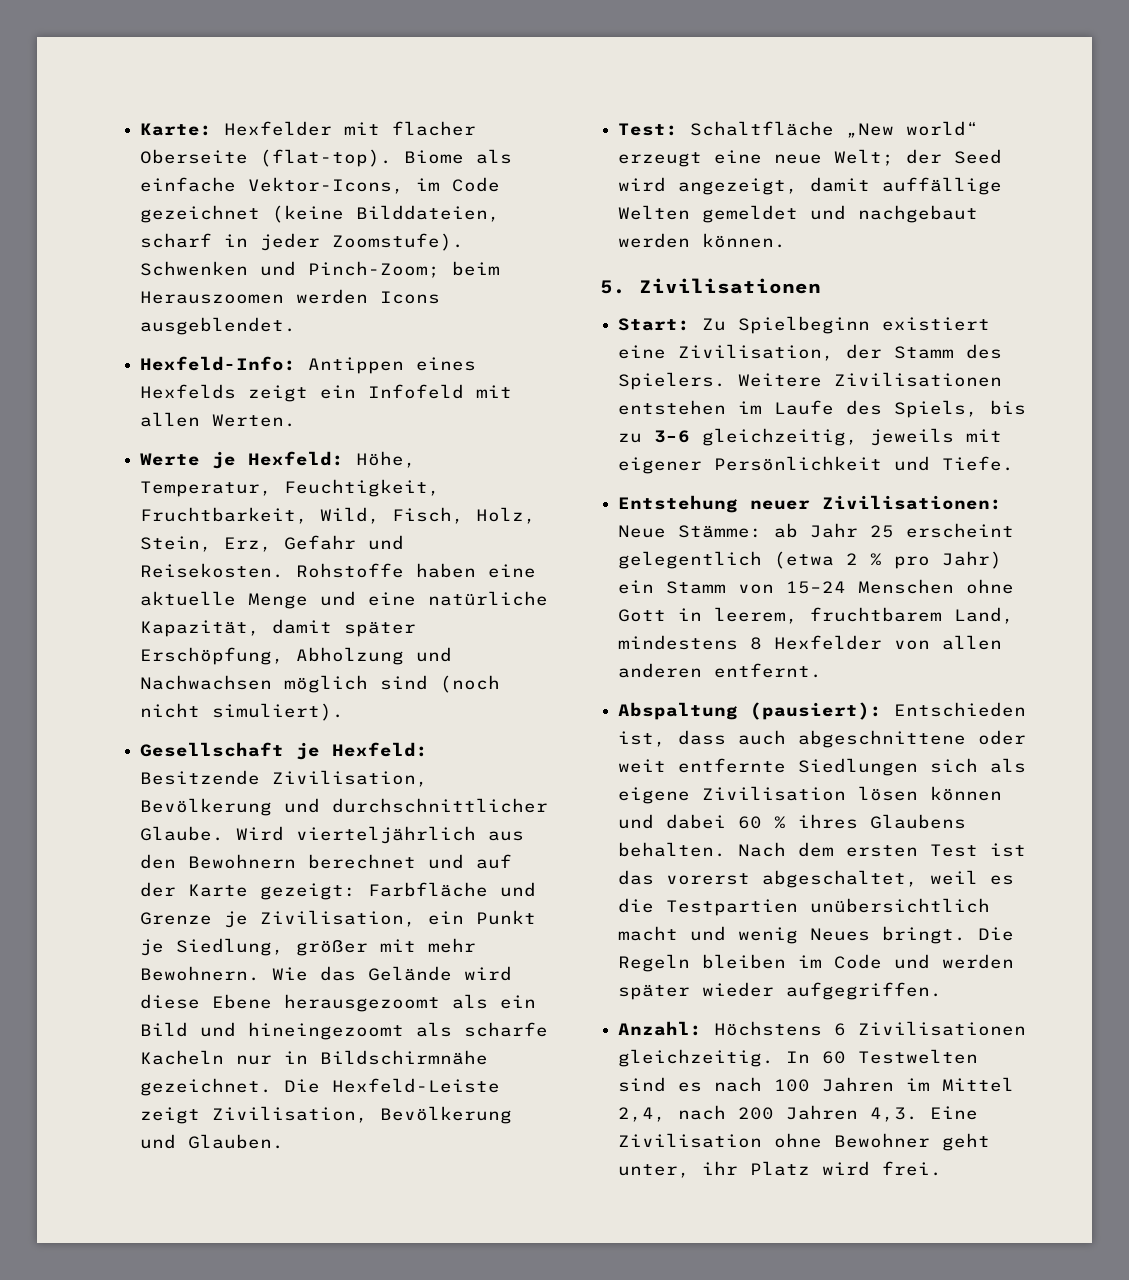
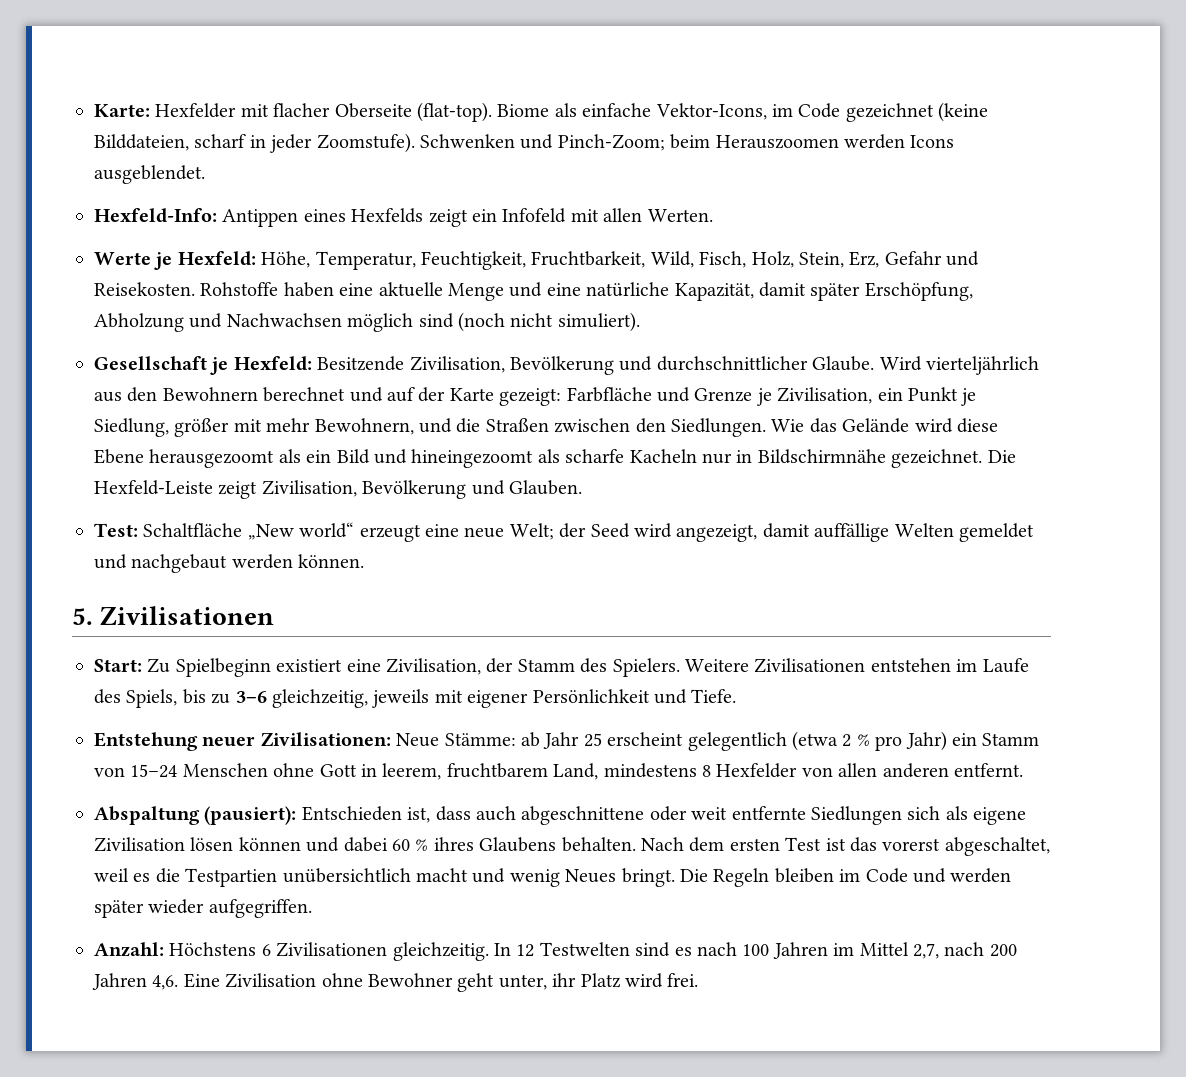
[140,966,261,981] Bewohnern. -> [314,418,766,437] Bewohnern, und die Straßen zwischen den Siedlungen.
[822,1051,847,1064] 60 -> [516,944,535,957] 12
[618,1107,667,1122] 2,4, -> [912,943,939,959] 2,7,
[870,1107,919,1122] 4,3. -> [152,975,179,990] 4,6.

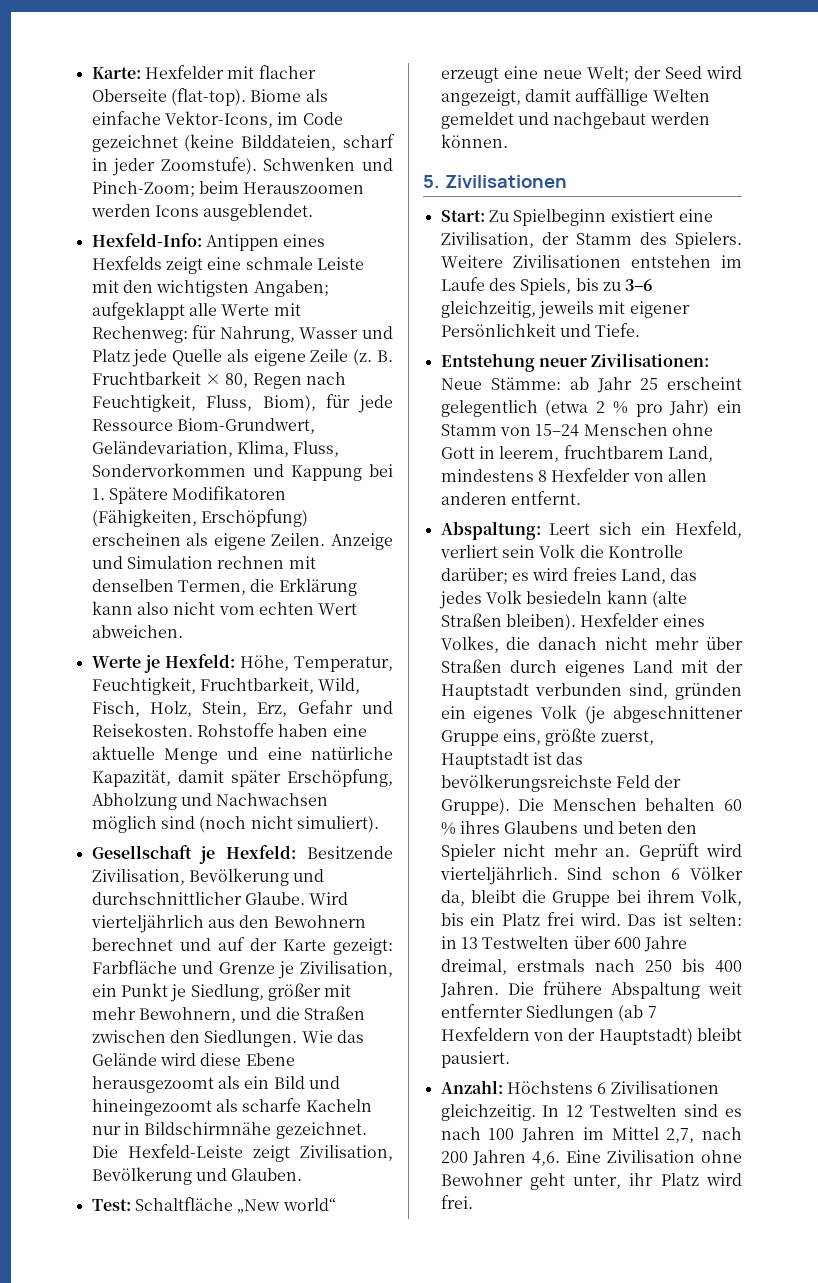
[471,208,713,223] ein Infofeld mit allen Werten. -> [207,257,364,270] [91,280,329,297] [91,302,301,320] [91,325,393,343] [91,349,393,367] [91,371,346,389] [91,394,393,413] [91,418,315,434] [91,441,340,457] [91,463,393,481] [91,486,287,504] [91,509,308,527] [91,533,393,550] [91,556,316,569] [91,578,357,596] [91,601,358,615] [91,625,183,638] eine schmale Leiste mit den wichtigsten Angaben; aufgeklappt alle Werte mit Rechenweg: für Nahrung, Wasser und Platz jede Quelle als eigene Zeile (z. B. Fruchtbarkeit × 80, Regen nach Feuchtigkeit, Fluss, Biom), für jede Ressource Biom-Grundwert, Geländevariation, Klima, Fluss, Sondervorkommen und Kappung bei 1. Spätere Modifikatoren (Fähigkeiten, Erschöpfung) erscheinen als eigene Zeilen. Anzeige und Simulation rechnen mit denselben Termen, die Erklärung kann also nicht vom echten Wert abweichen.
[94,806,1027,825] [94,837,1050,856] [94,868,1012,887] [94,899,312,918] Abspaltung (pausiert): Entschieden ist, dass auch abgeschnittene oder weit entfernte Siedlungen sich als eigene Zivilisation lösen können und dabei 60 % ihres Glaubens behalten. Nach dem ersten Test ist das vorerst abgeschaltet, weil es die Testpartien unübersichtlich macht und wenig Neues bringt. Die Regeln bleiben im Code und werden später wieder aufgegriffen. -> [440,521,742,540] [439,544,683,558] [440,567,698,584] [438,590,687,609] [440,613,705,631] [440,636,743,653] [440,659,743,677] [440,683,742,700] [440,705,743,724] [440,728,654,746] [440,752,584,769] [440,774,682,792] [440,798,742,815] [440,821,698,835] [440,843,742,861] [439,866,743,885] [440,889,742,907] [440,912,742,926] [440,936,688,952] [440,959,742,975] [439,981,742,999] [440,1004,657,1022] [440,1027,742,1045] [440,1051,510,1068] Abspaltung: Leert sich ein Hexfeld, verliert sein Volk die Kontrolle darüber; es wird freies Land, das jedes Volk besiedeln kann (alte Straßen bleiben). Hexfelder eines Volkes, die danach nicht mehr über Straßen durch eigenes Land mit der Hauptstadt verbunden sind, gründen ein eigenes Volk (je abgeschnittener Gruppe eins, größte zuerst, Hauptstadt ist das bevölkerungsreichste Feld der Gruppe). Die Menschen behalten 60 % ihres Glaubens und beten den Spieler nicht mehr an. Geprüft wird vierteljährlich. Sind schon 6 Völker da, bleibt die Gruppe bei ihrem Volk, bis ein Platz frei wird. Das ist selten: in 13 Testwelten über 600 Jahre dreimal, erstmals nach 250 bis 400 Jahren. Die frühere Abspaltung weit entfernter Siedlungen (ab 7 Hexfeldern von der Hauptstadt) bleibt pausiert.

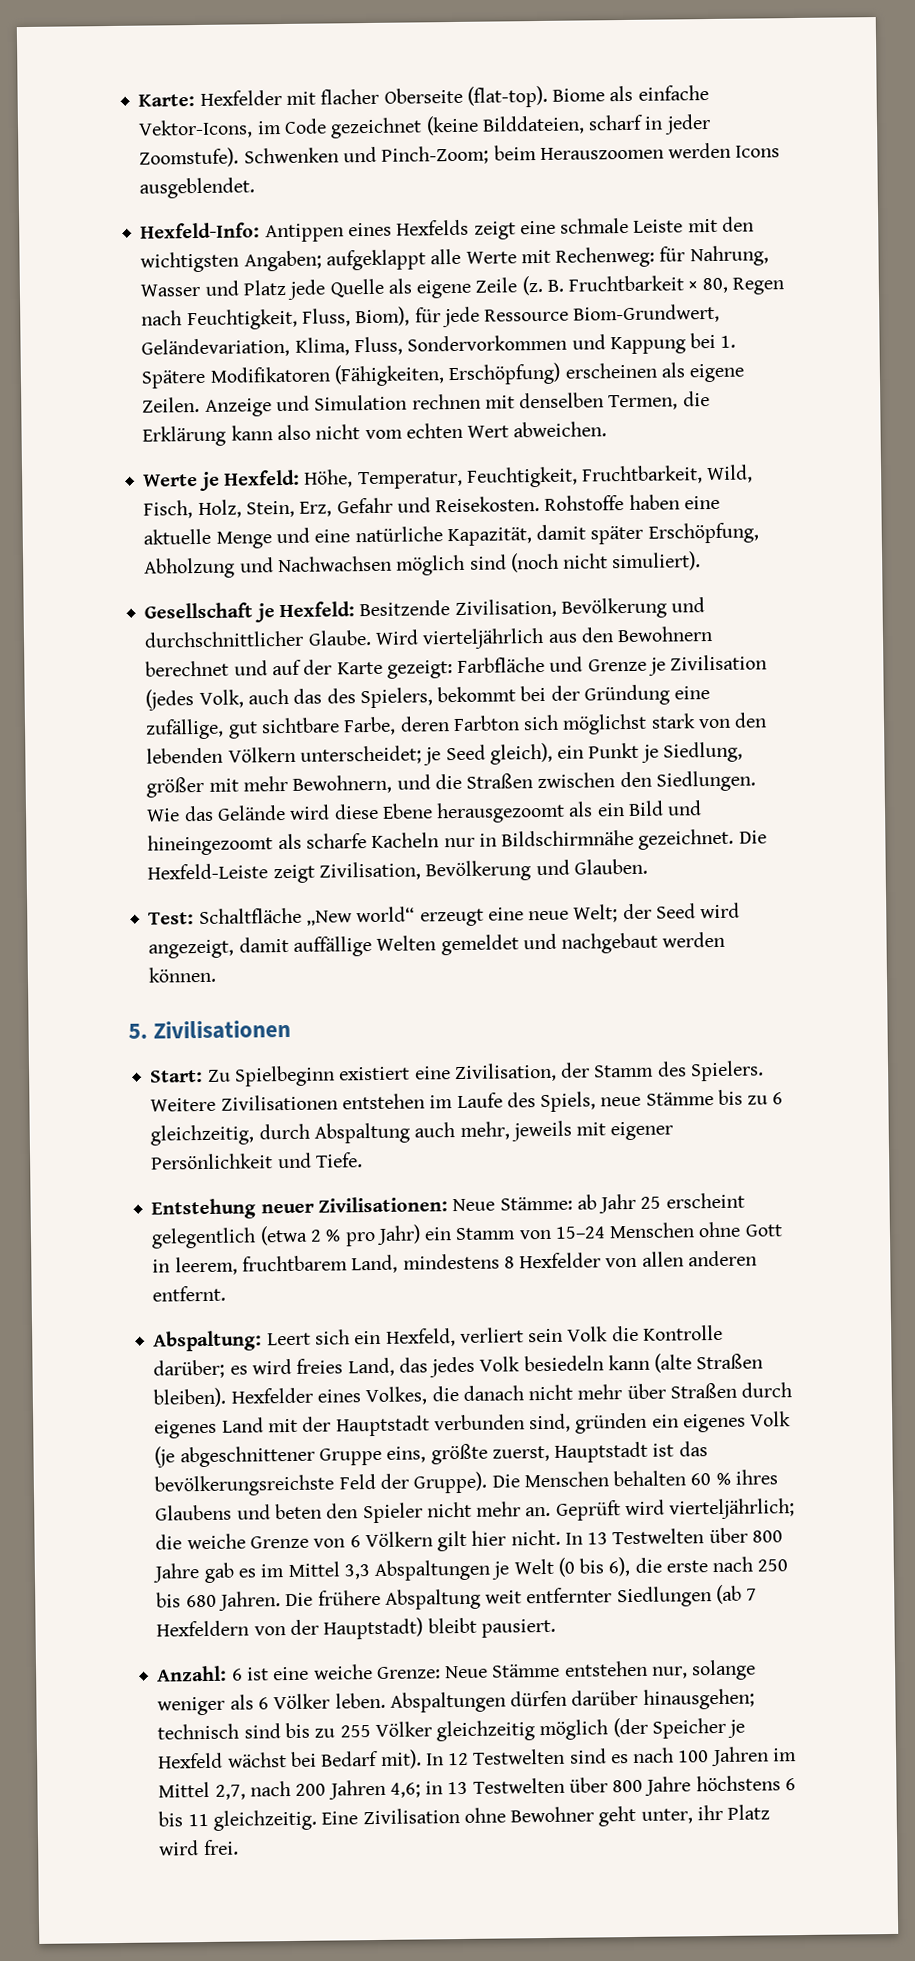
[300,961,393,977] Zivilisation, -> [670,654,768,671] [145,684,711,711] [145,712,768,740] [146,742,553,766] Zivilisation (jedes Volk, auch das des Spielers, bekommt bei der Gründung eine zufällige, gut sichtbare Farbe, deren Farbton sich möglichst stark von den lebenden Völkern unterscheidet; je Seed gleich),
[575,278,654,291] [440,301,536,318] bis zu 3–6 gleichzeitig, -> [600,1089,784,1107] [150,1121,510,1146] neue Stämme bis zu 6 gleichzeitig, durch Abspaltung auch mehr,
[439,866,743,885] [440,889,742,907] [440,912,742,926] [440,936,688,952] [440,959,585,975] vierteljährlich. Sind schon 6 Völker da, bleibt die Gruppe bei ihrem Volk, bis ein Platz frei wird. Das ist selten: in 13 Testwelten über 600 Jahre dreimal, erstmals -> [669,1498,796,1520] [155,1527,783,1552] [152,1557,708,1584] vierteljährlich; die weiche Grenze von 6 Völkern gilt hier nicht. In 13 Testwelten über 800 Jahre gab es im Mittel 3,3 Abspaltungen je Welt (0 bis 6), die erste
[715,960,742,973] 400 -> [185,1594,217,1608] 680
[506,1081,719,1094] [440,1104,536,1121] Höchstens 6 Zivilisationen gleichzeitig. -> [231,1659,757,1681] [157,1688,755,1716] [157,1717,746,1742] [158,1749,422,1769] 6 ist eine weiche Grenze: Neue Stämme entstehen nur, solange weniger als 6 Völker leben. Abspaltungen dürfen darüber hinausgehen; technisch sind bis zu 255 Völker gleichzeitig möglich (der Speicher je Hexfeld wächst bei Bedarf mit).
[532,1151,561,1166] 4,6. -> [389,1775,796,1798] [158,1809,317,1831] 4,6; in 13 Testwelten über 800 Jahre höchstens 6 bis 11 gleichzeitig.

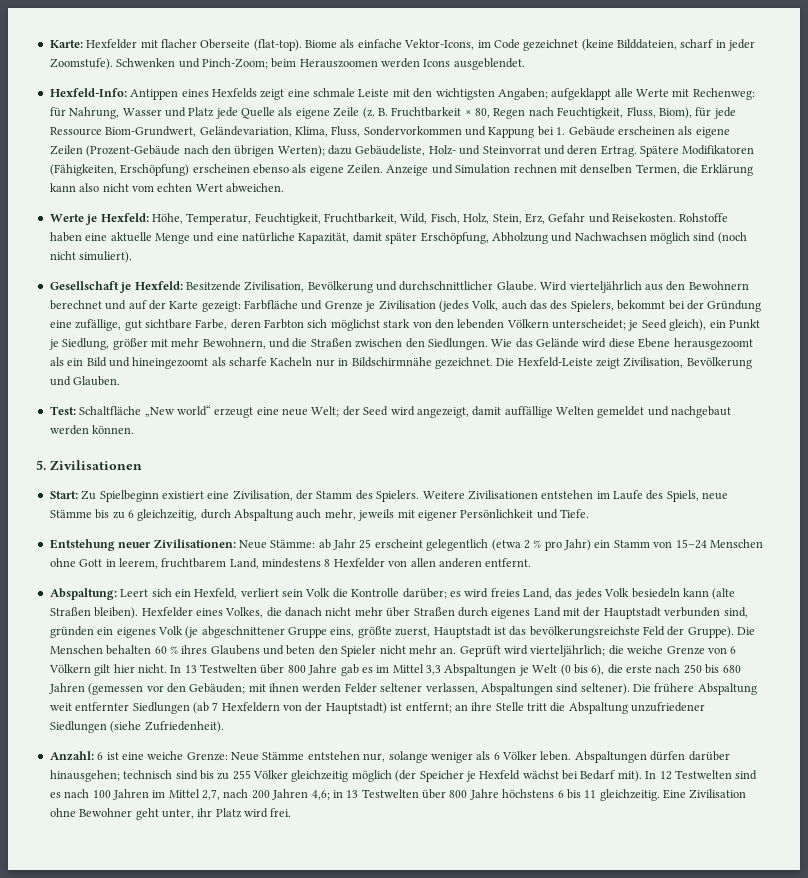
(737, 341) none -> [568,126,730,138] [49,145,637,157] Gebäude erscheinen als eigene Zeilen (Prozent-Gebäude nach den übrigen Werten); dazu Gebäudeliste, Holz- und Steinvorrat und deren Ertrag.
(657, 370) none -> [252,164,289,174] ebenso
[217,1591,281,1611] Jahren. -> [48,683,630,695] Jahren (gemessen vor den Gebäuden; mit ihnen werden Felder seltener verlassen, Abspaltungen sind seltener).
[427,1617,556,1638] bleibt pausiert. -> [390,702,706,714] [49,721,224,733] ist entfernt; an ihre Stelle tritt die Abspaltung unzufriedener Siedlungen (siehe Zufriedenheit).

